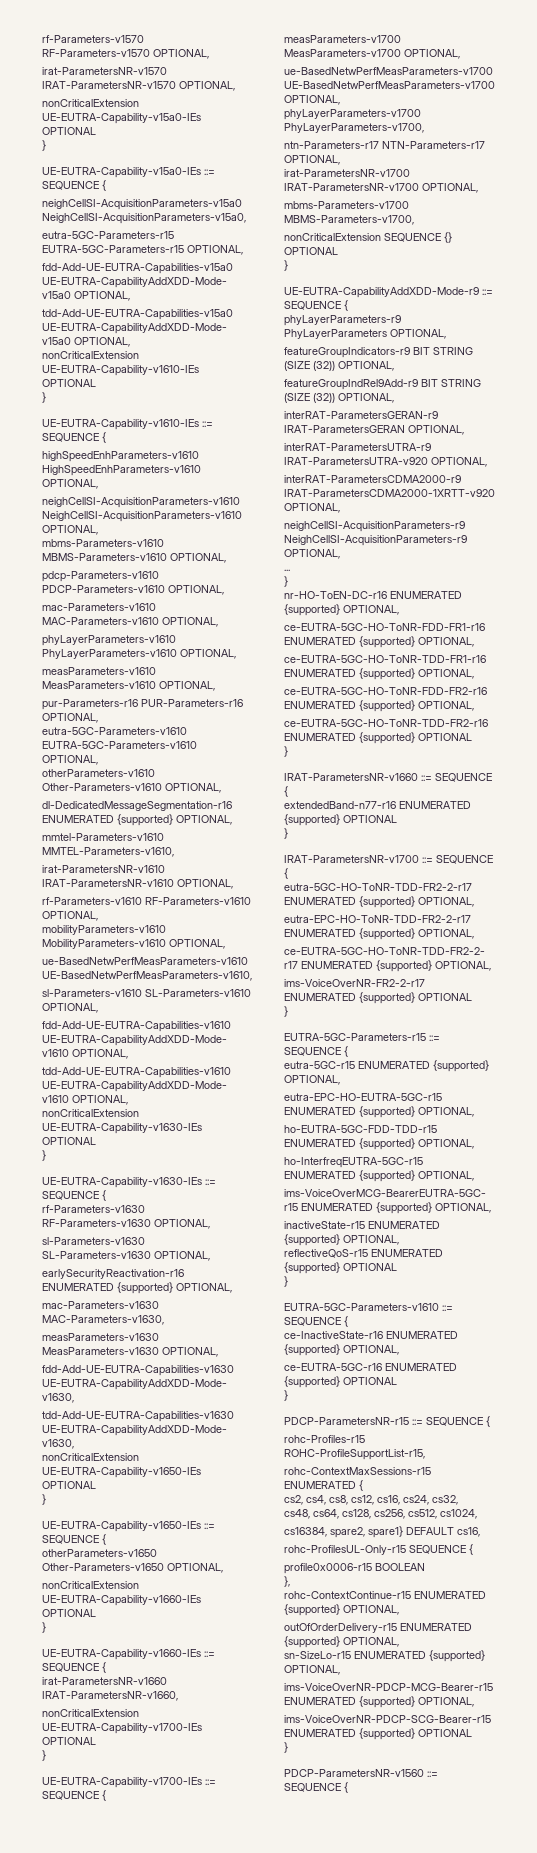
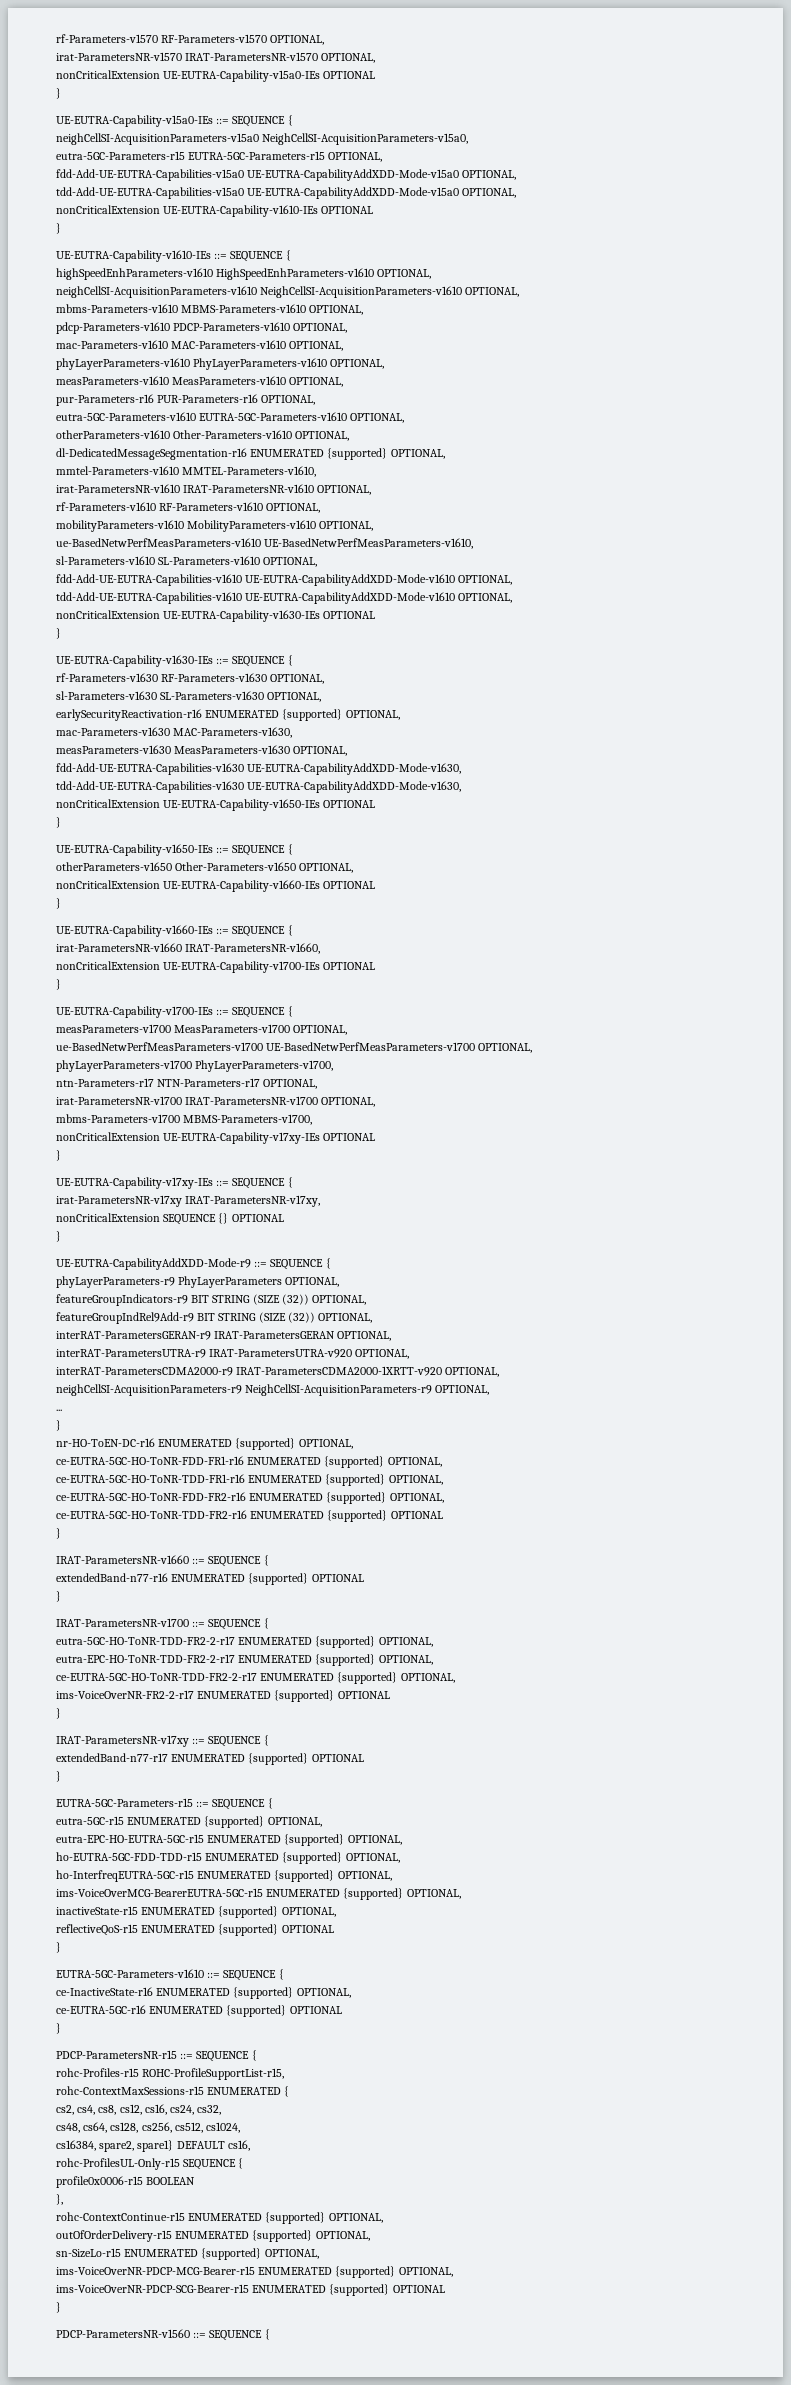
(414, 220) none -> [56,1132,376,1144] [56,1150,61,1161] [56,1177,293,1189] [56,1195,321,1207] // nonCriticalExtension UE-EUTRA-Capability-v17xy-IEs OPTIONAL // } // UE-EUTRA-Capability-v17xy-IEs ::= SEQUENCE { // irat-ParametersNR-v17xy IRAT-ParametersNR-v17xy,
(288, 1011) none -> [56,1735,269,1747] [56,1753,364,1765] [56,1771,61,1782] // IRAT-ParametersNR-v17xy ::= SEQUENCE { // extendedBand-n77-r17 ENUMERATED {supported} OPTIONAL // }

